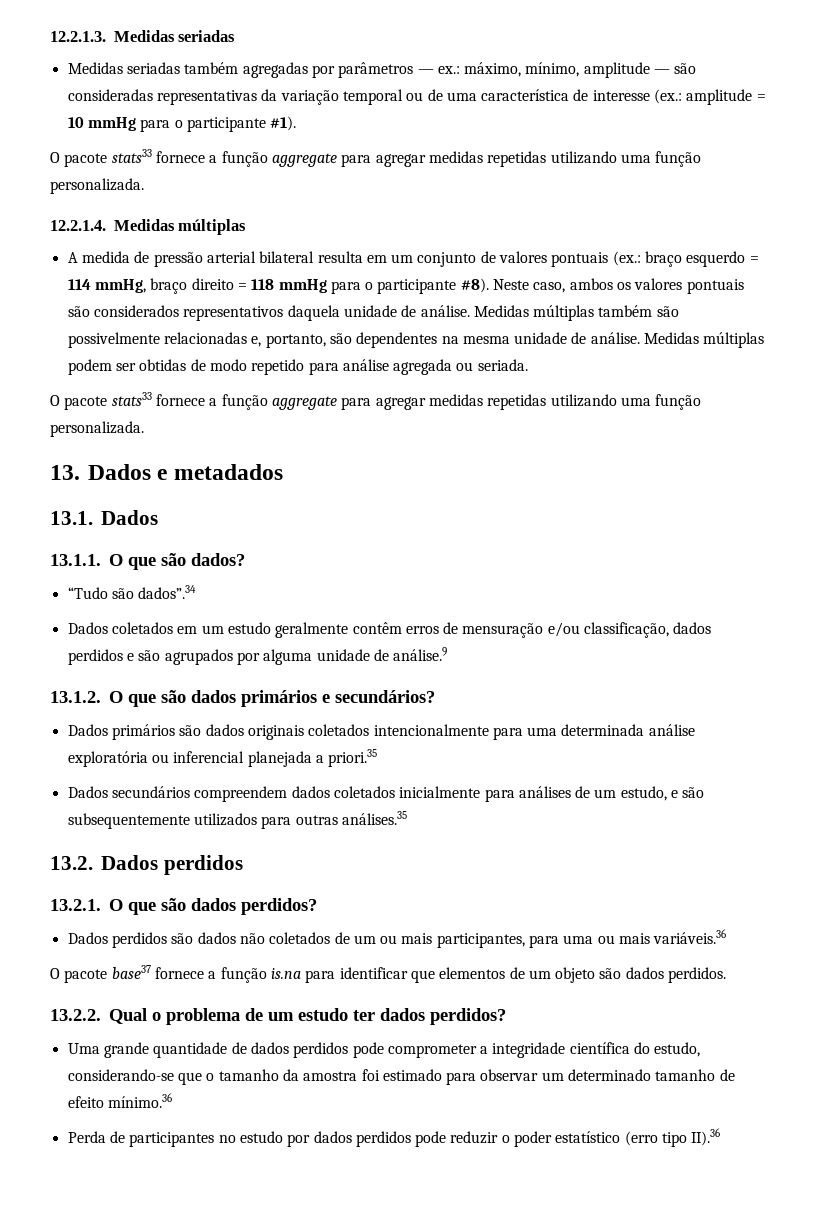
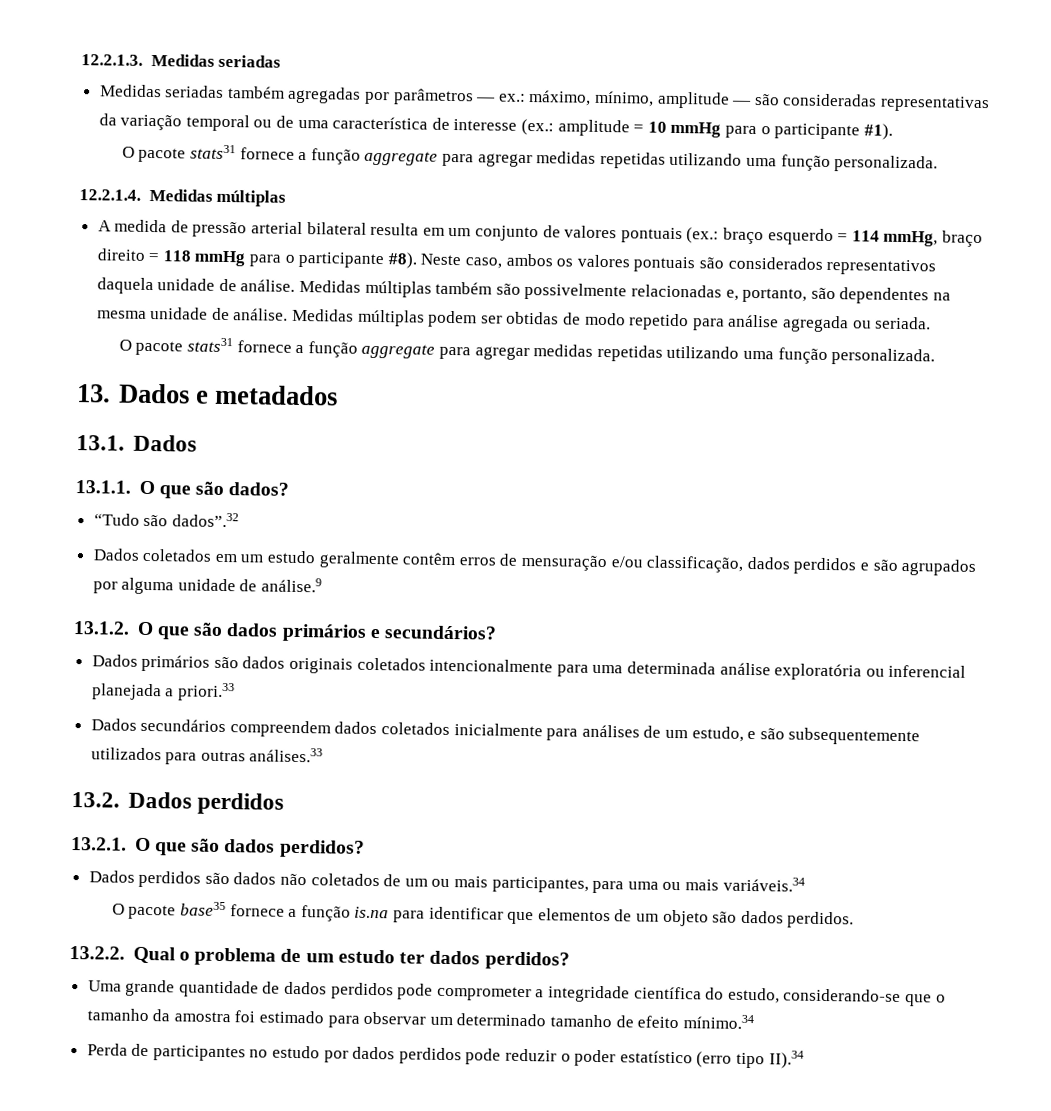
[111,149,152,163] stats33 -> [190,144,237,160] stats31
[111,392,152,406] stats33 -> [187,337,234,353] stats31
[138,585,197,599] dados”.34 -> [171,512,239,528] dados”.32
[328,749,378,767] priori.35 -> [177,682,235,702] priori.33
[341,811,407,825] análises.35 -> [249,747,324,763] análises.33
[653,929,727,944] [50,965,151,983] variáveis.36 // O pacote base37 -> [722,876,805,892] [111,901,227,920] variáveis.34 // O pacote base35
[107,1093,172,1108] mínimo.36 -> [682,1014,754,1030] mínimo.34
[691,1128,721,1146] II).36 -> [768,1050,804,1069] II).34

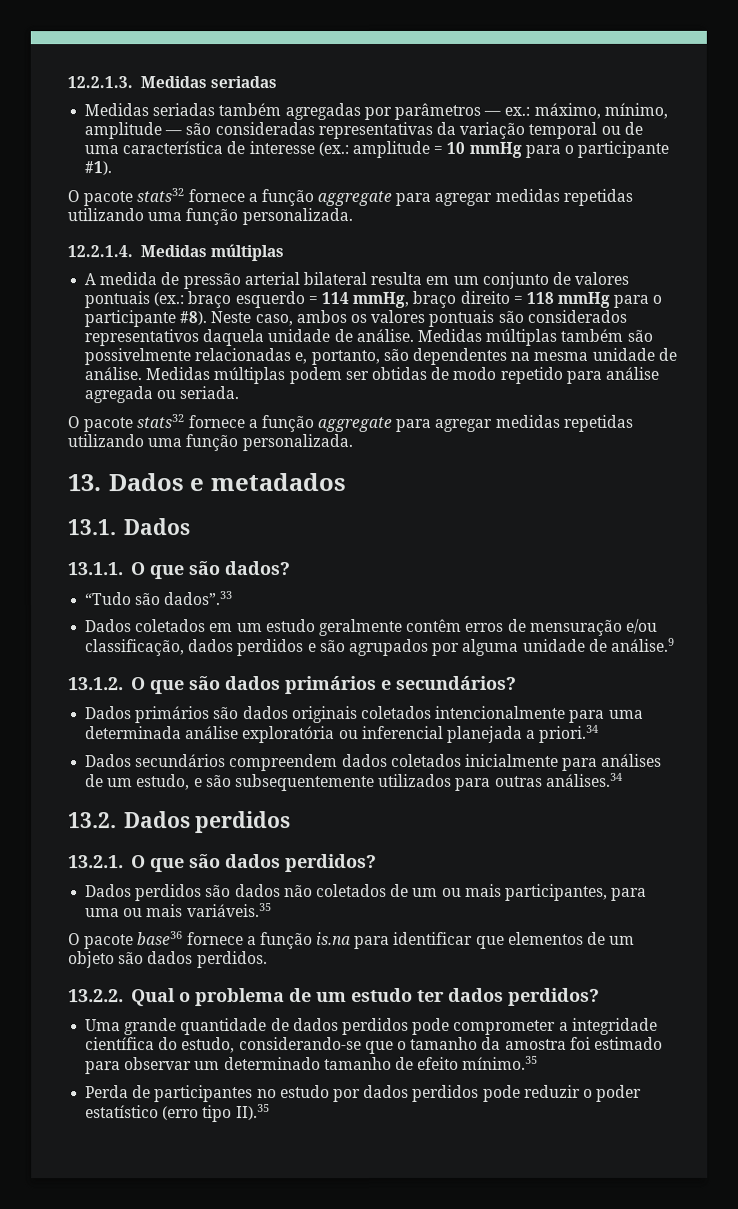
[190,144,237,160] stats31 -> [136,188,185,203] stats32
[187,337,234,353] stats31 -> [136,414,185,429] stats32
[171,512,239,528] dados”.32 -> [163,591,234,606] dados”.33
[177,682,235,702] priori.33 -> [539,724,600,743] priori.34
[249,747,324,763] análises.33 -> [545,772,623,787] análises.34
[722,876,805,892] [111,901,227,920] variáveis.34 // O pacote base35 -> [186,903,272,918] [68,931,184,950] variáveis.35 // O pacote base36
[682,1014,754,1030] mínimo.34 -> [462,1055,539,1070] mínimo.35
[768,1050,804,1069] II).34 -> [235,1104,270,1121] II).35

